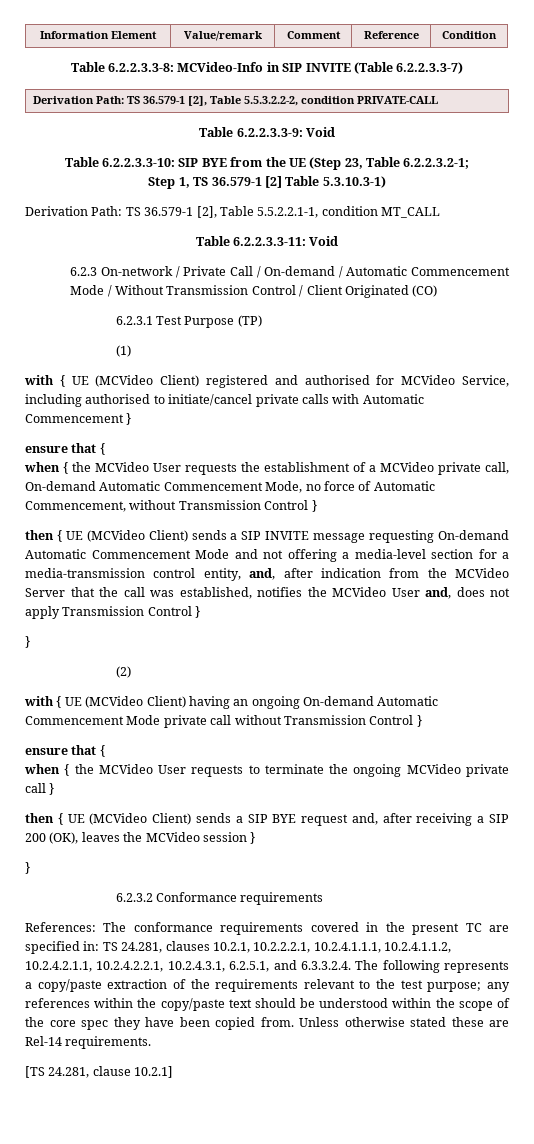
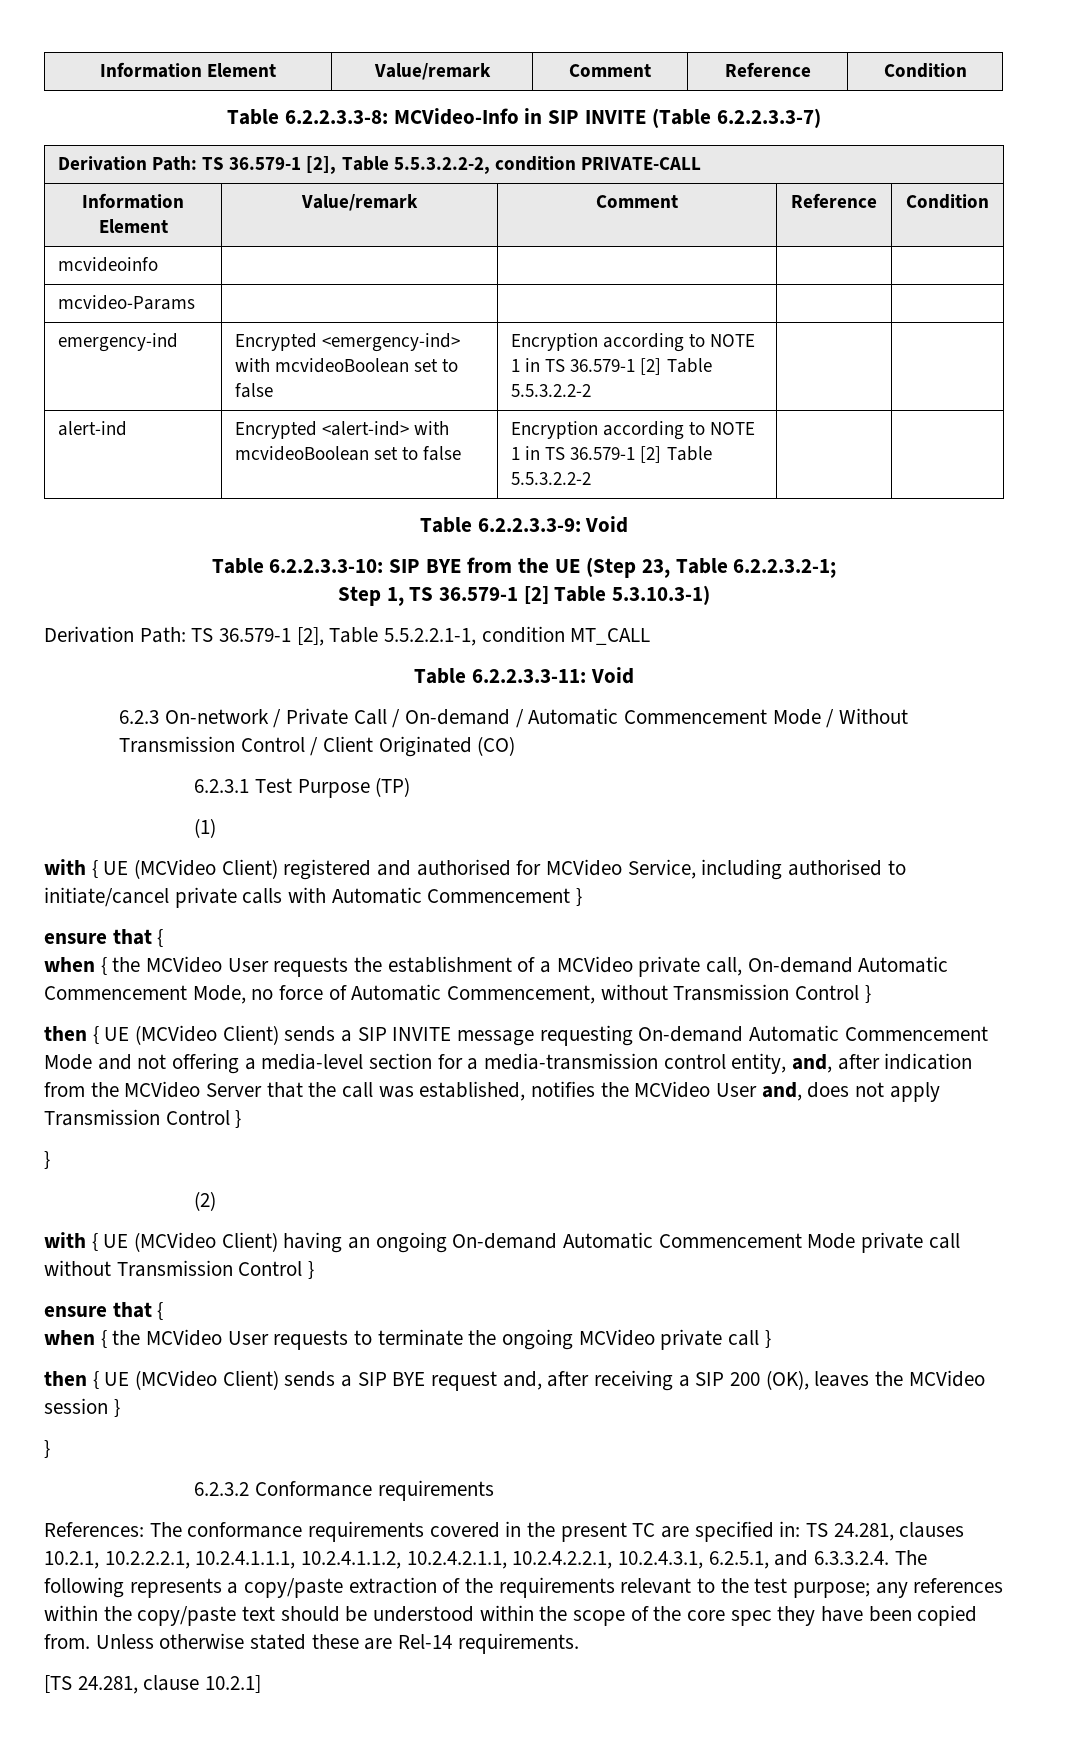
(439, 100) none -> [82,193,184,209] [98,219,168,233] [301,194,418,211] [596,195,678,208] [791,193,877,208] [906,194,989,209] [57,257,158,272] [57,295,195,310] [57,333,178,352] [234,333,461,352] [234,358,459,373] [234,383,273,398] [510,333,756,352] [510,358,712,375] [510,384,591,397] [57,421,127,436] [234,421,450,439] [234,446,462,461] [510,421,756,440] [510,446,712,463] [510,472,591,485] // Information Element | Value/remark | Comment | Reference | Condition // mcvideoinfo | | | | // mcvideo-Params | | | | // emergency-ind | Encrypted <emergency-ind> with mcvideoBoolean set to false | Encryption according to NOTE 1 in TS 36.579-1 [2] Table 5.5.3.2.2-2 | | // alert-ind | Encrypted <alert-ind> with mcvideoBoolean set to false | Encryption according to NOTE 1 in TS 36.579-1 [2] Table 5.5.3.2.2-2 | |

